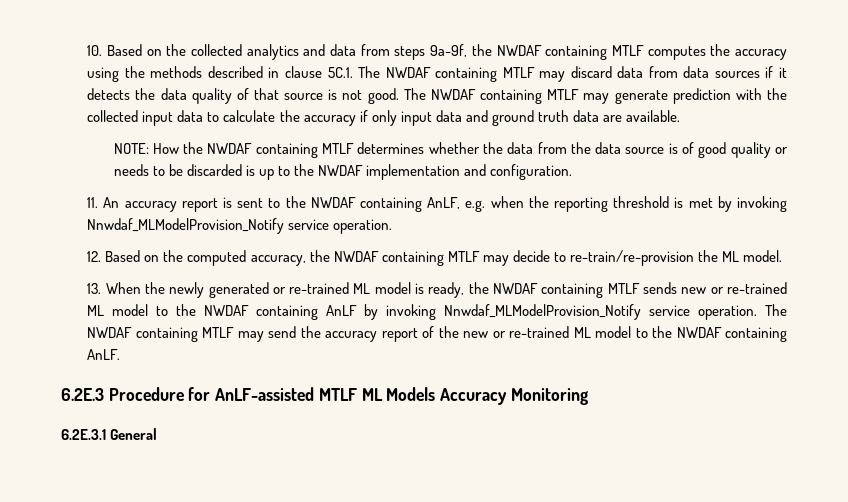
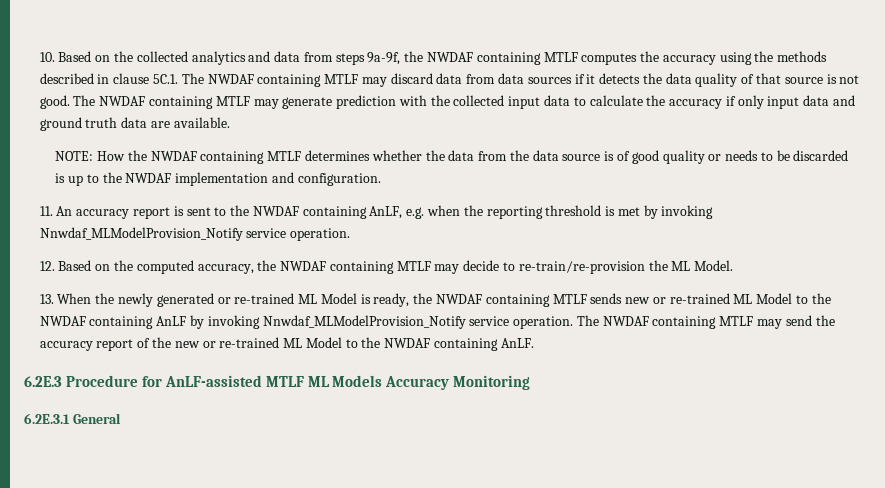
[743,250,783,262] model. -> [694,260,734,271] Model.
[374,282,411,294] model -> [320,293,357,304] Model
[112,304,149,316] model -> [756,293,793,304] Model
[595,326,632,338] model -> [305,337,342,348] Model

